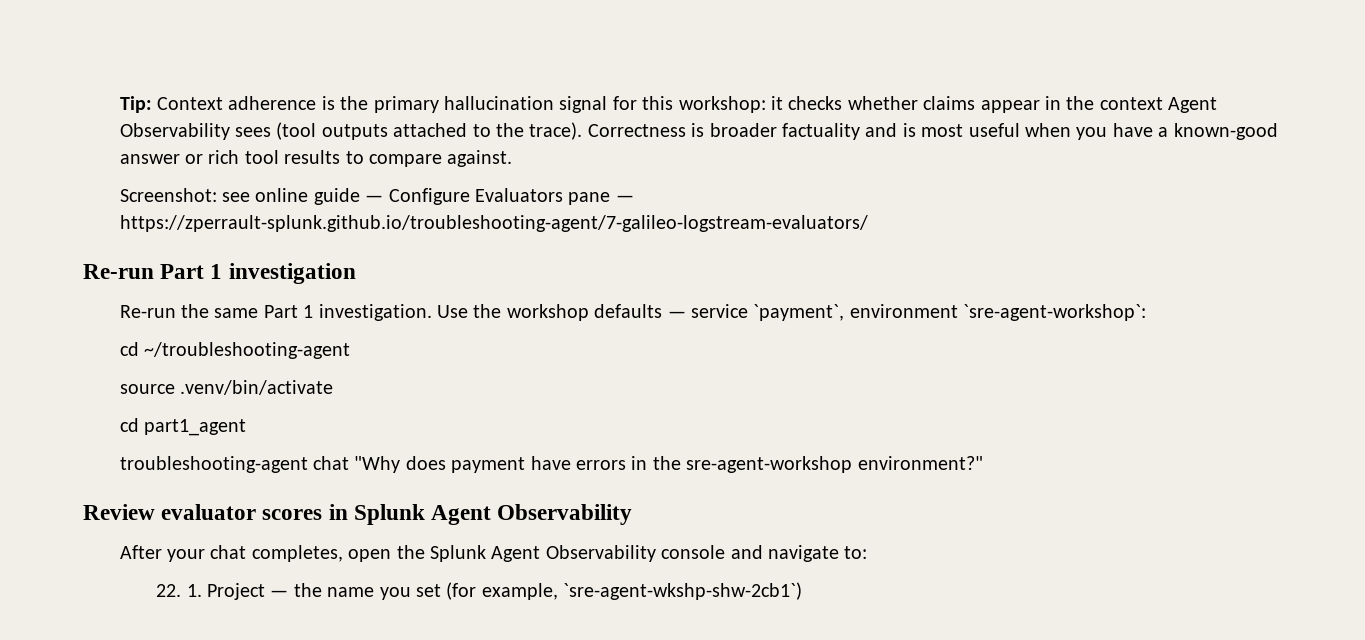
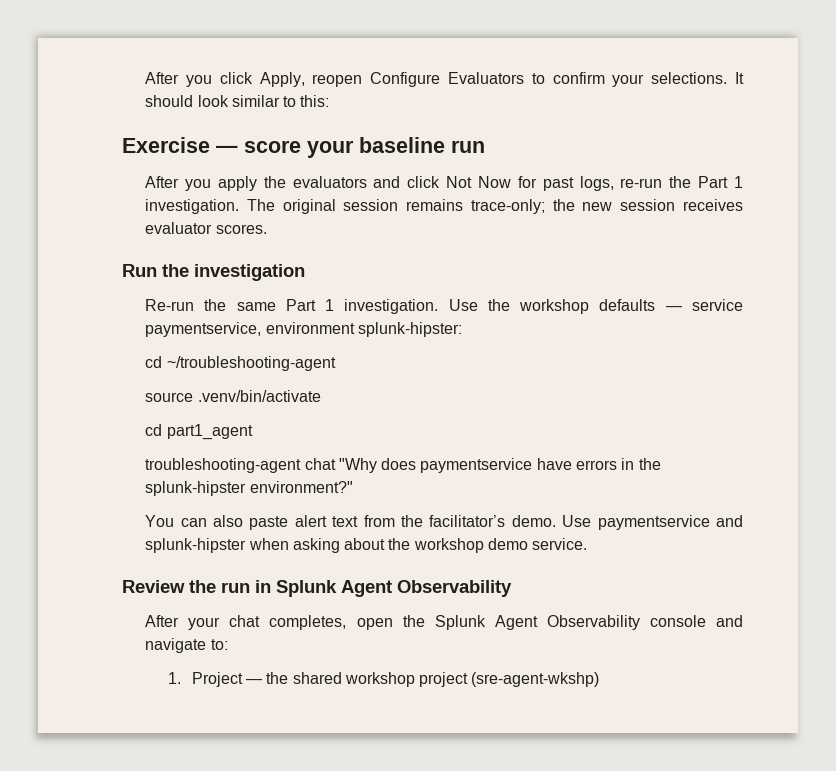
[119,96,1218,113] [119,122,1278,140] [119,150,513,167] [119,188,634,205] [119,215,868,232] [83,264,223,279] Tip: Context adherence is the primary hallucination signal for this workshop: it checks whether claims appear in the context Agent Observability sees (tool outputs attached to the trace). Correctness is broader factuality and is most useful when you have a known-good answer or rich tool results to compare against. // Screenshot: see online guide — Configure Evaluators pane — https://zperrault-splunk.github.io/troubleshooting-agent/7-galileo-logstream-evaluators/ // Re-run Part 1 -> [145,72,744,87] [145,95,330,107] [122,137,485,158] [145,176,743,191] [145,199,744,214] [145,222,267,234] [122,264,189,277] After you click Apply, reopen Configure Evaluators to confirm your selections. It should look similar to this: // Exercise — score your baseline run // After you apply the evaluators and click Not Now for past logs, re-run the Part 1 investigation. The original session remains trace-only; the new session receives evaluator scores. // Run the
[753,304,1147,321] `payment`, environment `sre-agent-workshop`: -> [145,322,462,337] paymentservice, environment splunk-hipster:
[451,457,526,473] payment -> [420,458,533,473] paymentservice
[686,456,853,473] sre-agent-workshop -> [145,481,247,496] splunk-hipster
(983, 463) none -> [145,515,743,530] [145,538,588,553] // You can also paste alert text from the facilitator’s demo. Use paymentservice and splunk-hipster when asking about the workshop demo service.
[161,504,323,520] evaluator scores -> [189,580,250,593] the run
[156,584,182,597] 22. -> (228, 644) none
[327,582,803,600] name you set (for example, `sre-agent-wkshp-shw-2cb1`) -> [292,672,600,687] shared workshop project (sre-agent-wkshp)

